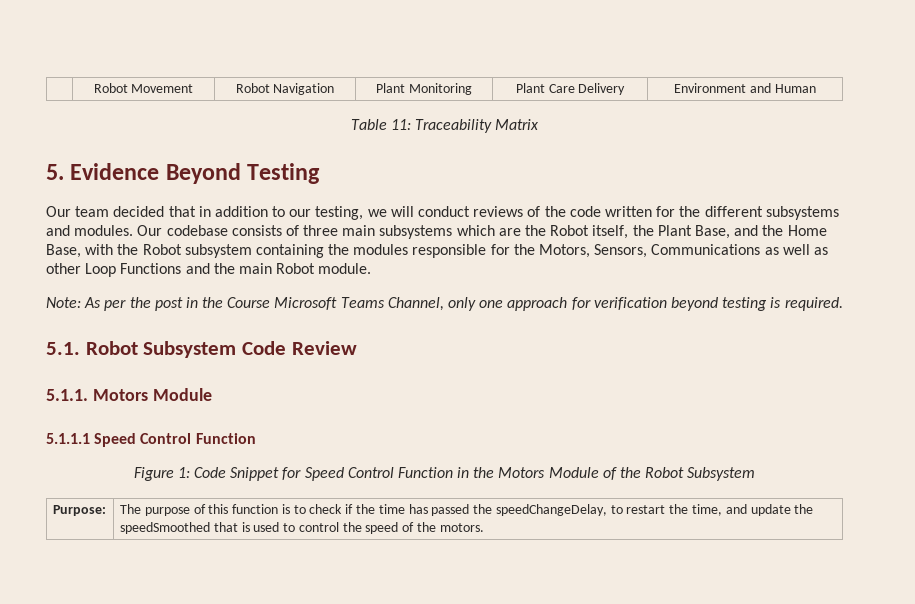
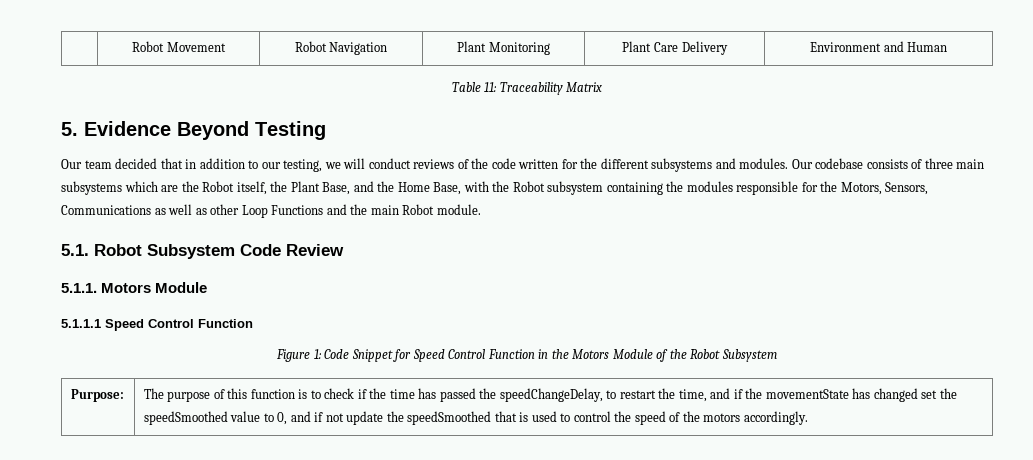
[46,297,843,311] // Note: As per the post in the Course Microsoft Teams Channel, only one approach for verification beyond testing is required. -> (481, 209) none
(747, 509) none -> [733,388,957,402] [143,411,344,425] if the movementState has changed set the speedSmoothed value to 0, and if not
[439,523,484,532] motors. -> [703,411,808,425] motors accordingly.

